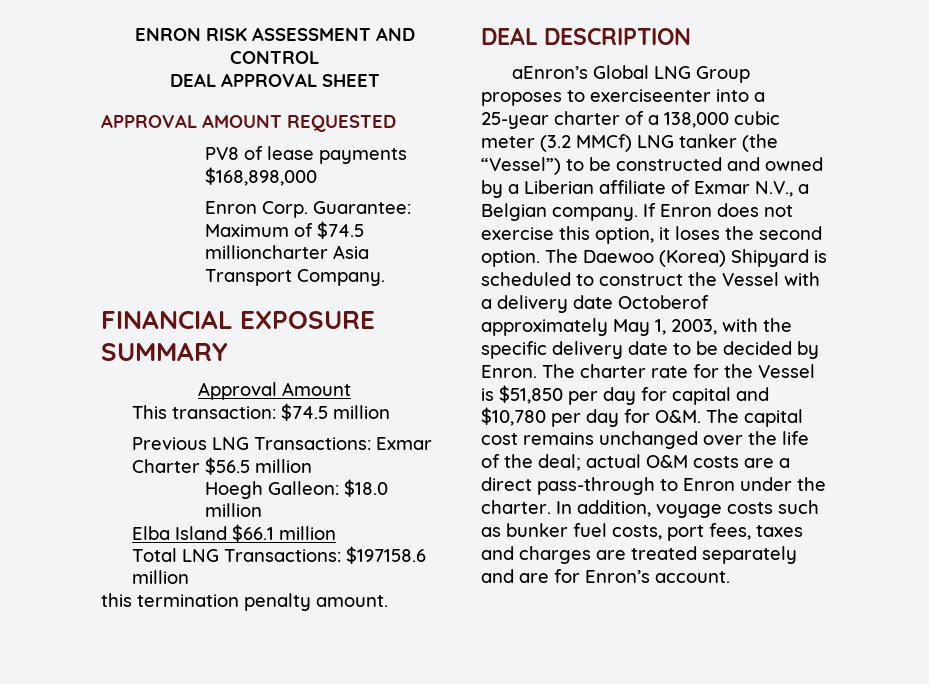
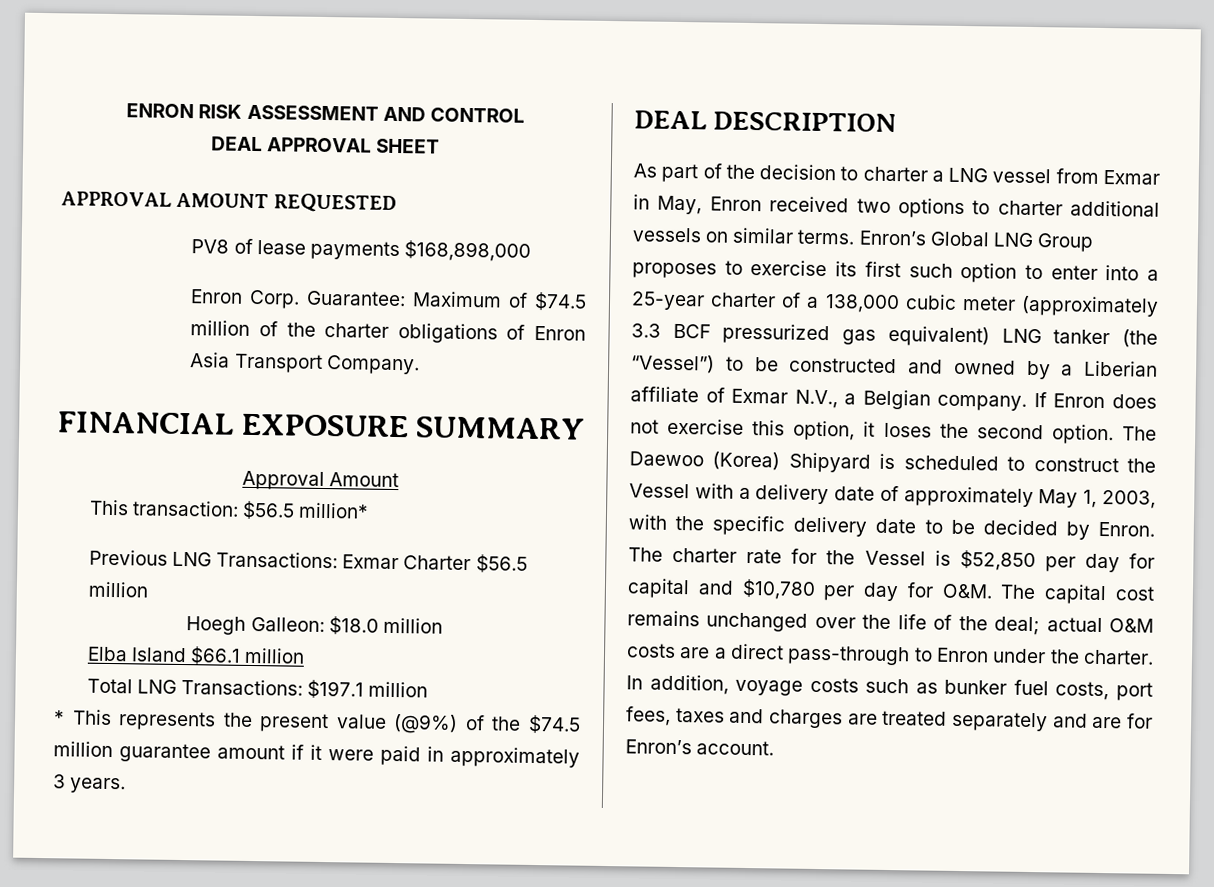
[205,245,329,259] millioncharter -> [190,320,586,344] million of the charter obligations of Enron
[280,403,390,421] $74.5 million -> [242,500,370,520] $56.5 million*
[345,546,426,564] [131,570,189,584] [101,593,388,611] [481,27,692,45] [512,66,589,79] $197158.6 million // this termination penalty amount. // DEAL DESCRIPTION // aEnron’s -> [307,679,429,699] [53,709,581,734] [53,741,580,768] [53,774,127,794] [634,110,897,133] [633,163,1160,185] [633,194,1160,219] [632,227,927,246] $197.1 million // * This represents the present value (@9%) of the $74.5 million guarantee amount if it were paid in approximately 3 years. // DEAL DESCRIPTION // As part of the decision to charter a LNG vessel from Exmar in May, Enron received two options to charter additional vessels on similar terms. Enron’s
[590,89,711,102] exerciseenter -> [750,260,1098,283] exercise its first such option to enter
[540,134,632,152] (3.2 MMCf) -> [1021,295,1159,317] [631,323,990,347] (approximately 3.3 BCF pressurized gas equivalent)
[618,295,709,309] Octoberof -> [879,485,899,502] of
[499,385,563,404] $51,850 -> [959,549,1036,572] $52,850

